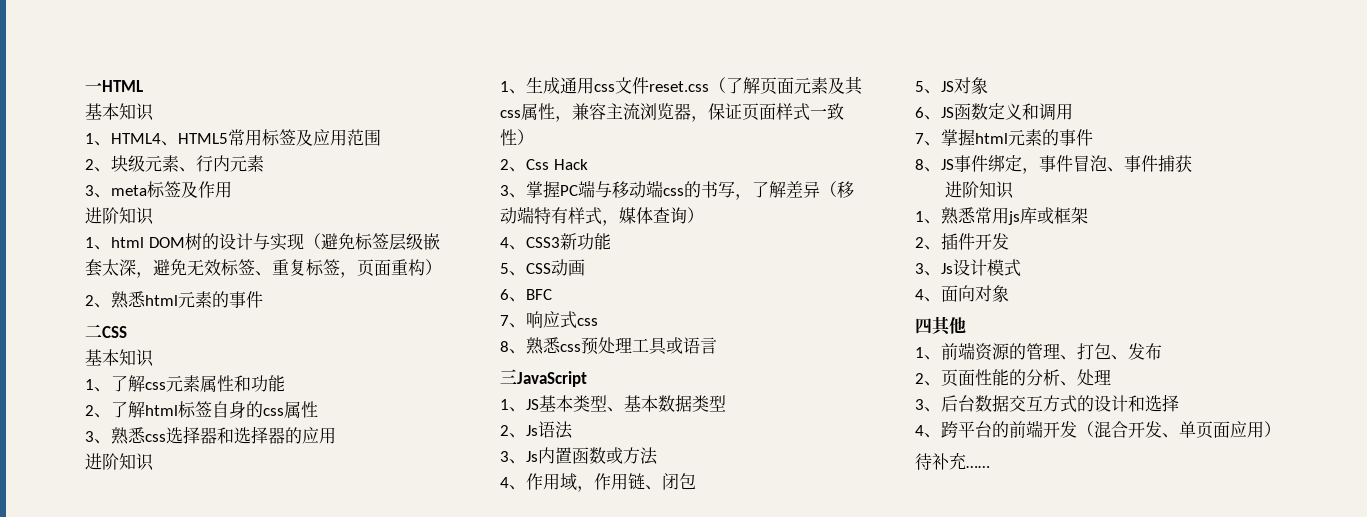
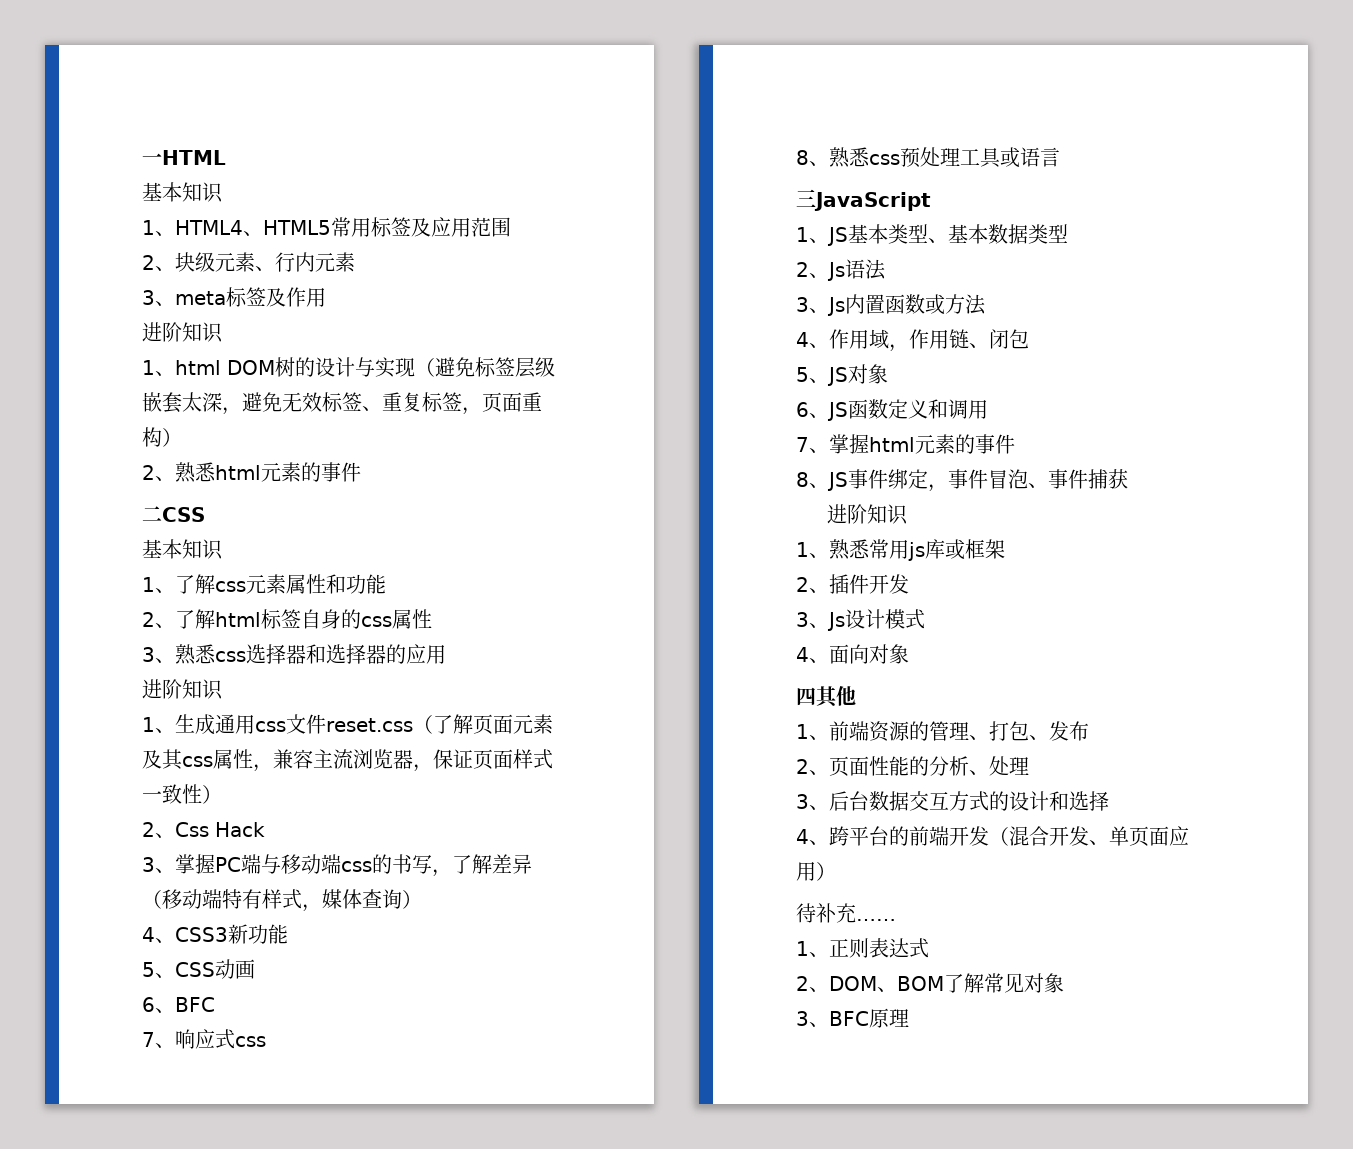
(990, 467) none -> [796,938,929,958] [796,973,1064,993] [796,1008,909,1028] // 1、正则表达式 // 2、DOM、BOM了解常见对象 // 3、BFC原理

